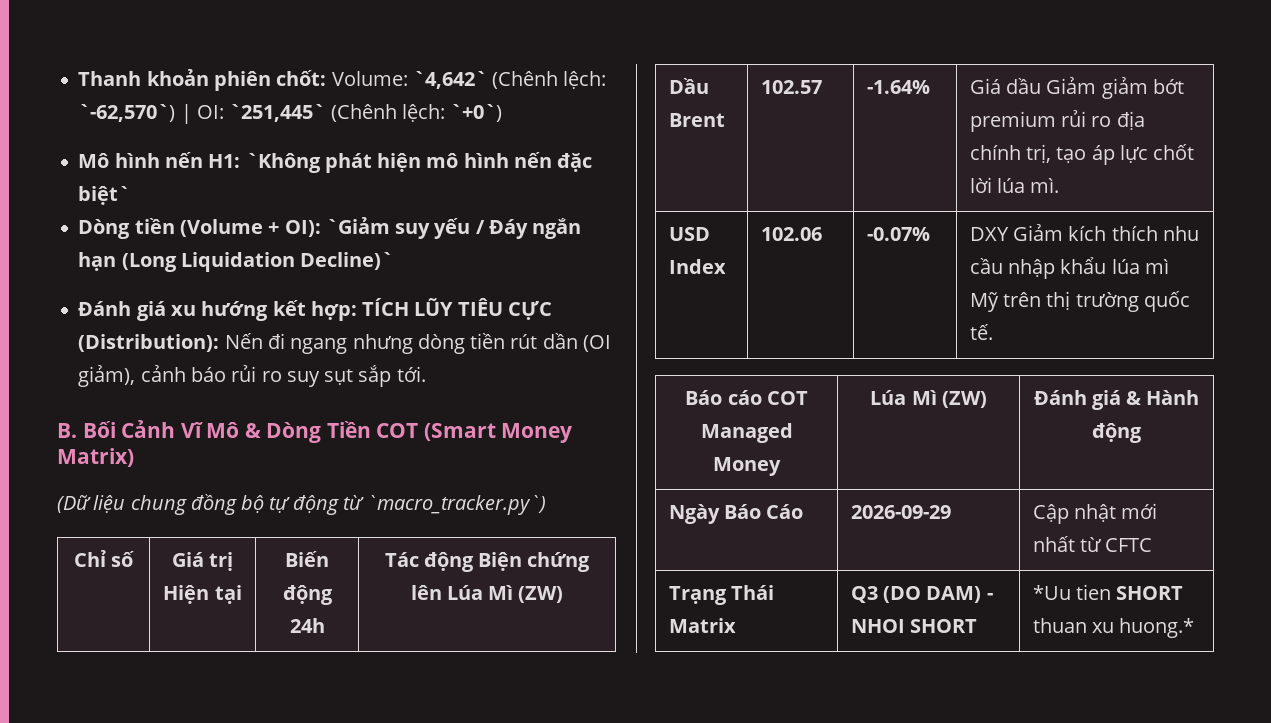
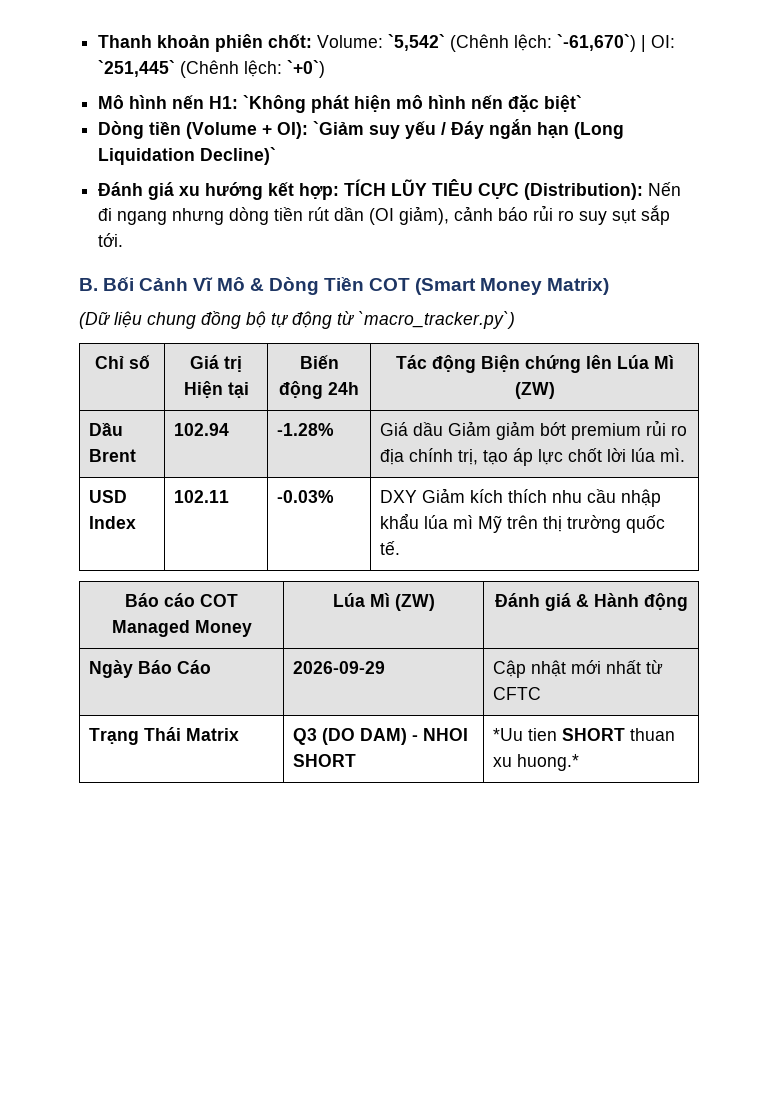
[412,71,607,89] [78,104,176,122] `4,642` (Chênh lệch: `-62,570`) -> [388,34,637,52] `5,542` (Chênh lệch: `-61,670`)
[760,80,822,94] [866,80,930,94] 102.57 | -1.64% -> [174,423,230,436] [277,423,335,436] 102.94 | -1.28%
[760,227,822,241] [866,227,930,241] 102.06 | -0.07% -> [174,490,230,503] [277,490,335,503] 102.11 | -0.03%

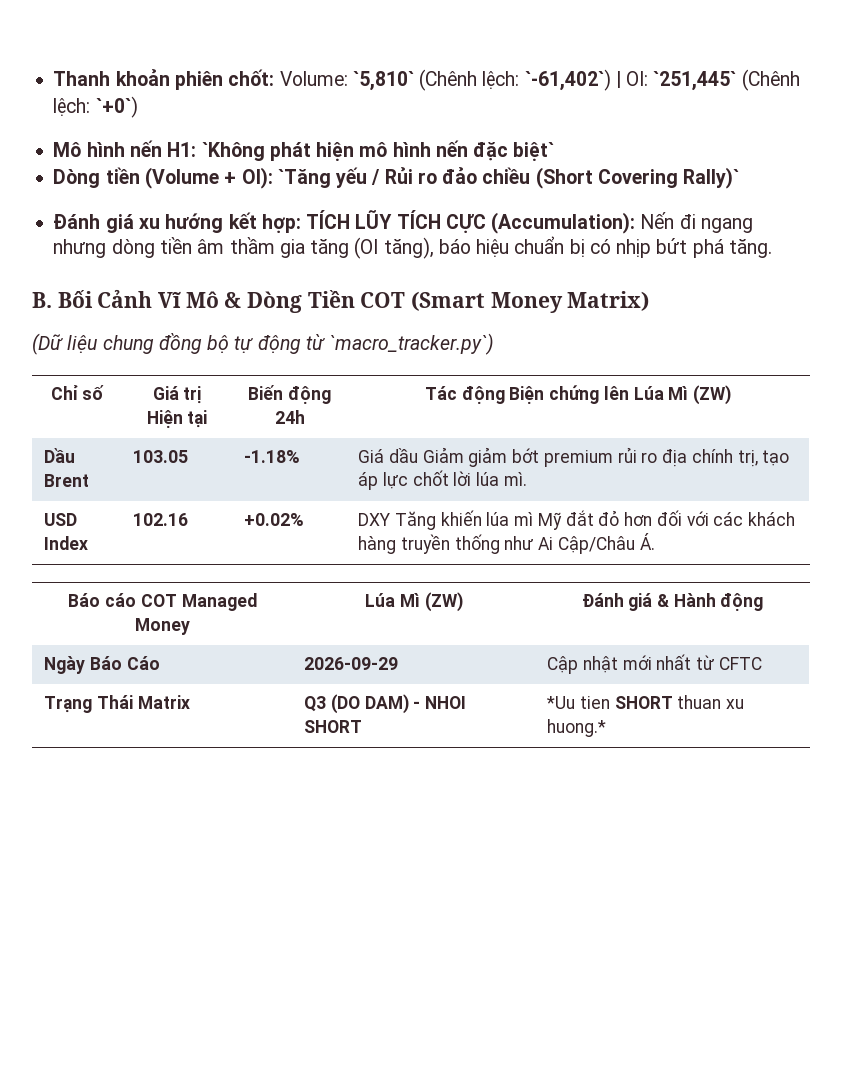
[388,34,637,52] `5,542` (Chênh lệch: `-61,670`) -> [352,69,611,91] `5,810` (Chênh lệch: `-61,402`)
[313,119,625,139] [98,147,277,165] `Giảm suy yếu / Đáy ngắn hạn (Long Liquidation Decline)` -> [277,167,740,189] `Tăng yếu / Rủi ro đảo chiều (Short Covering Rally)`
[432,179,644,200] TIÊU CỰC (Distribution): -> [396,210,636,234] TÍCH CỰC (Accumulation):
[308,205,671,225] [98,233,124,247] rút dần (OI giảm), cảnh báo rủi ro suy sụt sắp tới. -> [197,236,772,259] âm thầm gia tăng (OI tăng), báo hiệu chuẩn bị có nhịp bứt phá tăng.
[174,423,230,436] [277,423,335,436] 102.94 | -1.28% -> [133,450,189,463] [244,450,301,463] 103.05 | -1.18%
[174,490,230,503] [277,490,335,503] 102.11 | -0.03% -> [133,513,189,526] [244,513,305,526] 102.16 | +0.02%
[422,488,662,507] [380,513,666,533] [380,541,401,555] Giảm kích thích nhu cầu nhập khẩu lúa mì Mỹ trên thị trường quốc tế. -> [394,510,795,530] [358,533,655,554] Tăng khiến lúa mì Mỹ đắt đỏ hơn đối với các khách hàng truyền thống như Ai Cập/Châu Á.

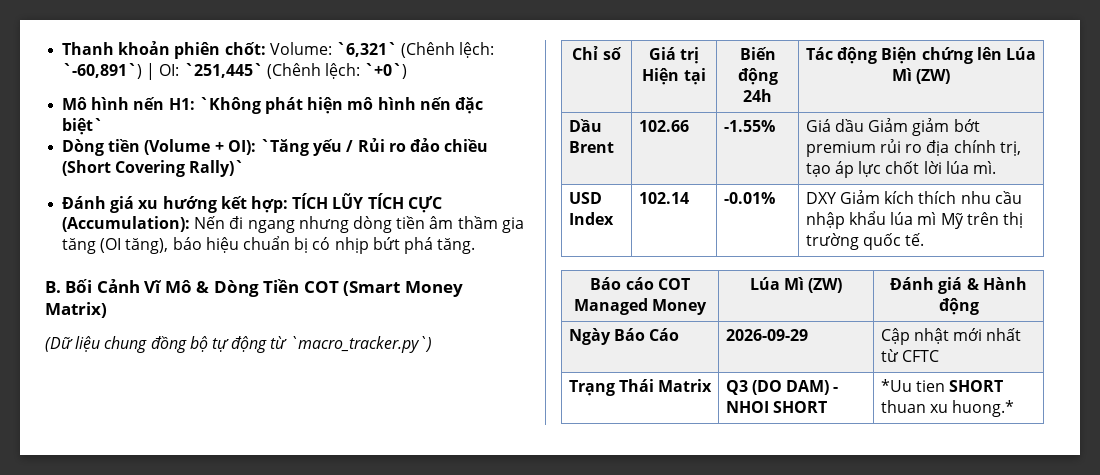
[352,69,611,91] `5,810` (Chênh lệch: `-61,402`) -> [335,42,495,58] [62,63,143,79] `6,321` (Chênh lệch: `-60,891`)
[133,450,189,463] [244,450,301,463] 103.05 | -1.18% -> [638,120,689,132] [723,120,775,132] 102.66 | -1.55%
[133,513,189,526] [244,513,305,526] 102.16 | +0.02% -> [638,192,689,204] [723,192,775,204] 102.14 | -0.01%
[394,510,795,530] [358,533,655,554] Tăng khiến lúa mì Mỹ đắt đỏ hơn đối với các khách hàng truyền thống như Ai Cập/Châu Á. -> [839,190,1022,204] [805,211,1023,229] [805,233,925,250] Giảm kích thích nhu cầu nhập khẩu lúa mì Mỹ trên thị trường quốc tế.

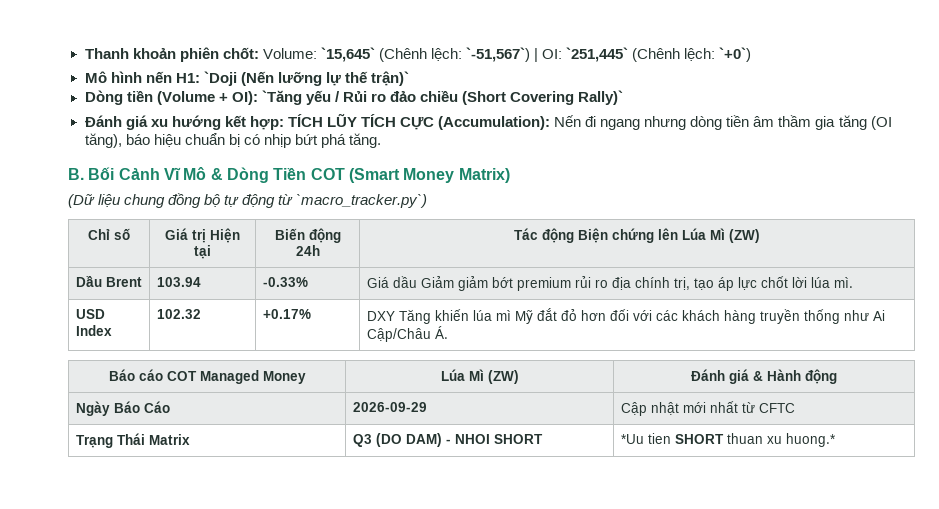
[335,42,495,58] [62,63,143,79] `6,321` (Chênh lệch: `-60,891`) -> [320,47,530,62] `15,645` (Chênh lệch: `-51,567`)
[198,97,483,114] [62,118,104,135] `Không phát hiện mô hình nến đặc biệt` -> [203,71,409,86] `Doji (Nến lưỡng lự thế trận)`
[638,120,689,132] [723,120,775,132] 102.66 | -1.55% -> [156,277,201,287] [262,277,308,287] 103.94 | -0.33%
[638,192,689,204] [723,192,775,204] 102.14 | -0.01% -> [156,309,201,319] [262,309,311,319] 102.32 | +0.17%
[839,190,1022,204] [805,211,1023,229] [805,233,925,250] Giảm kích thích nhu cầu nhập khẩu lúa mì Mỹ trên thị trường quốc tế. -> [398,308,885,324] [366,326,448,342] Tăng khiến lúa mì Mỹ đắt đỏ hơn đối với các khách hàng truyền thống như Ai Cập/Châu Á.

